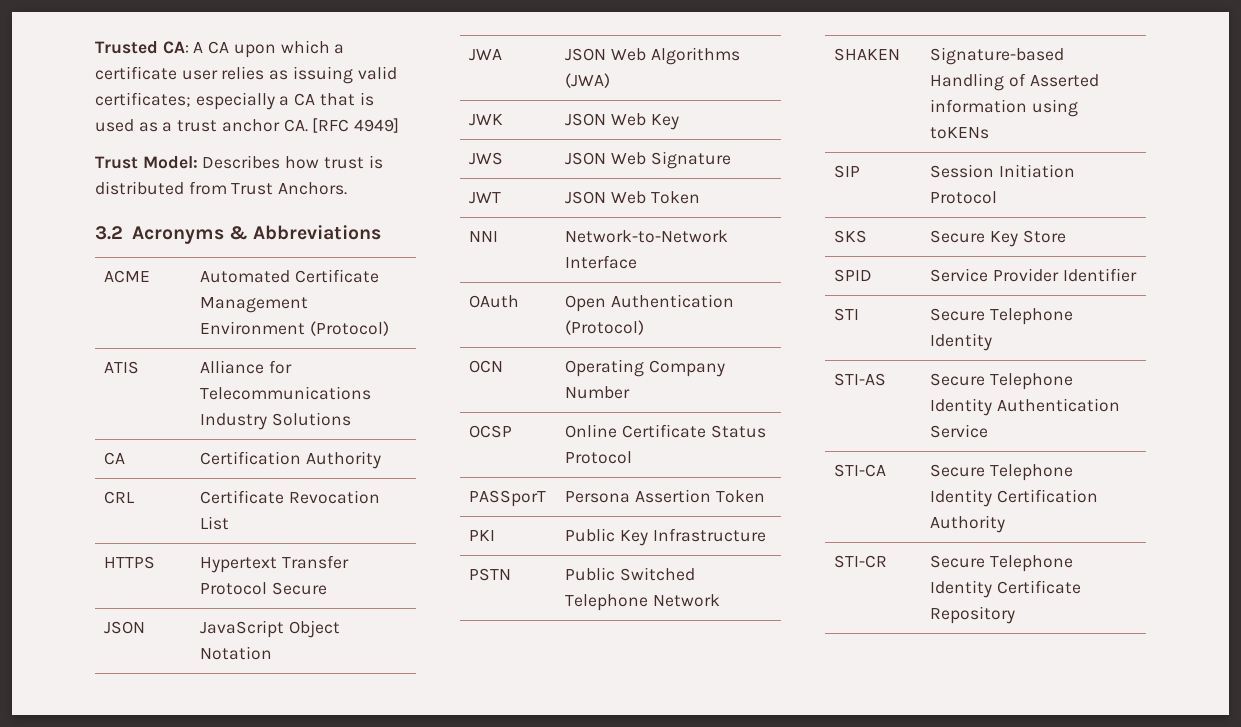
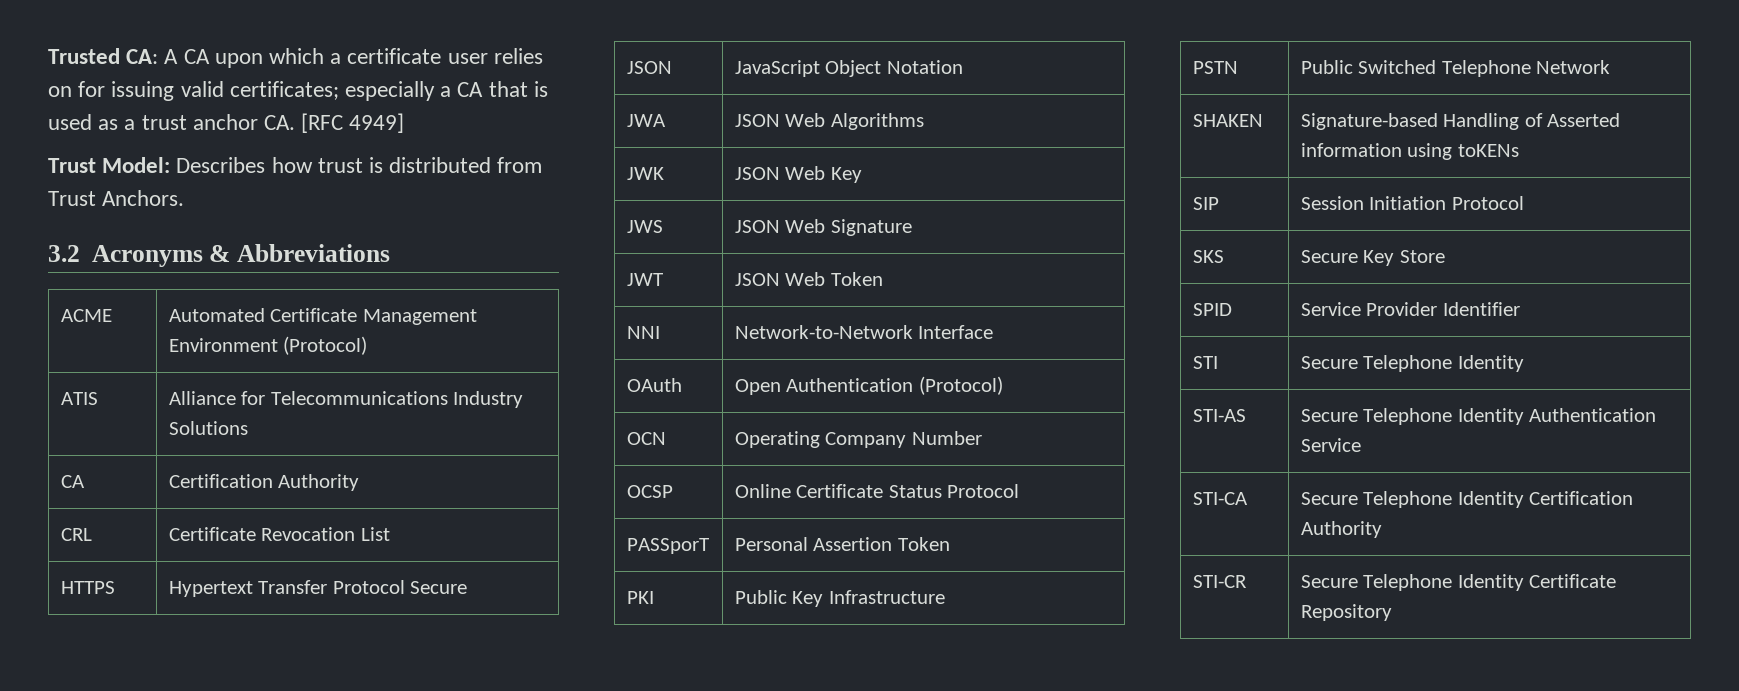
[269,70,289,80] as -> [48,81,106,97] on for
[565,73,611,88] (JWA) -> (924, 121) none
[565,491,631,503] Persona -> [734,537,808,551] Personal

